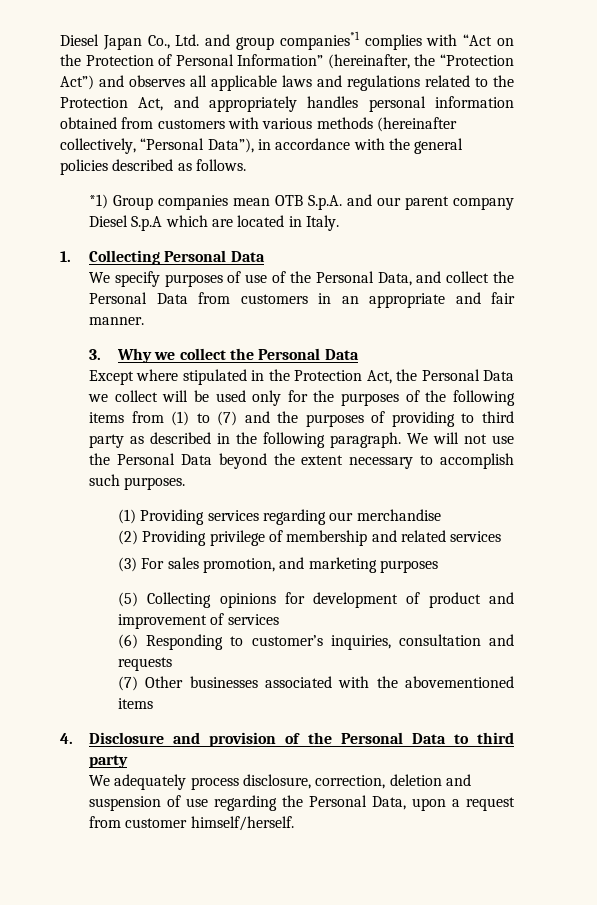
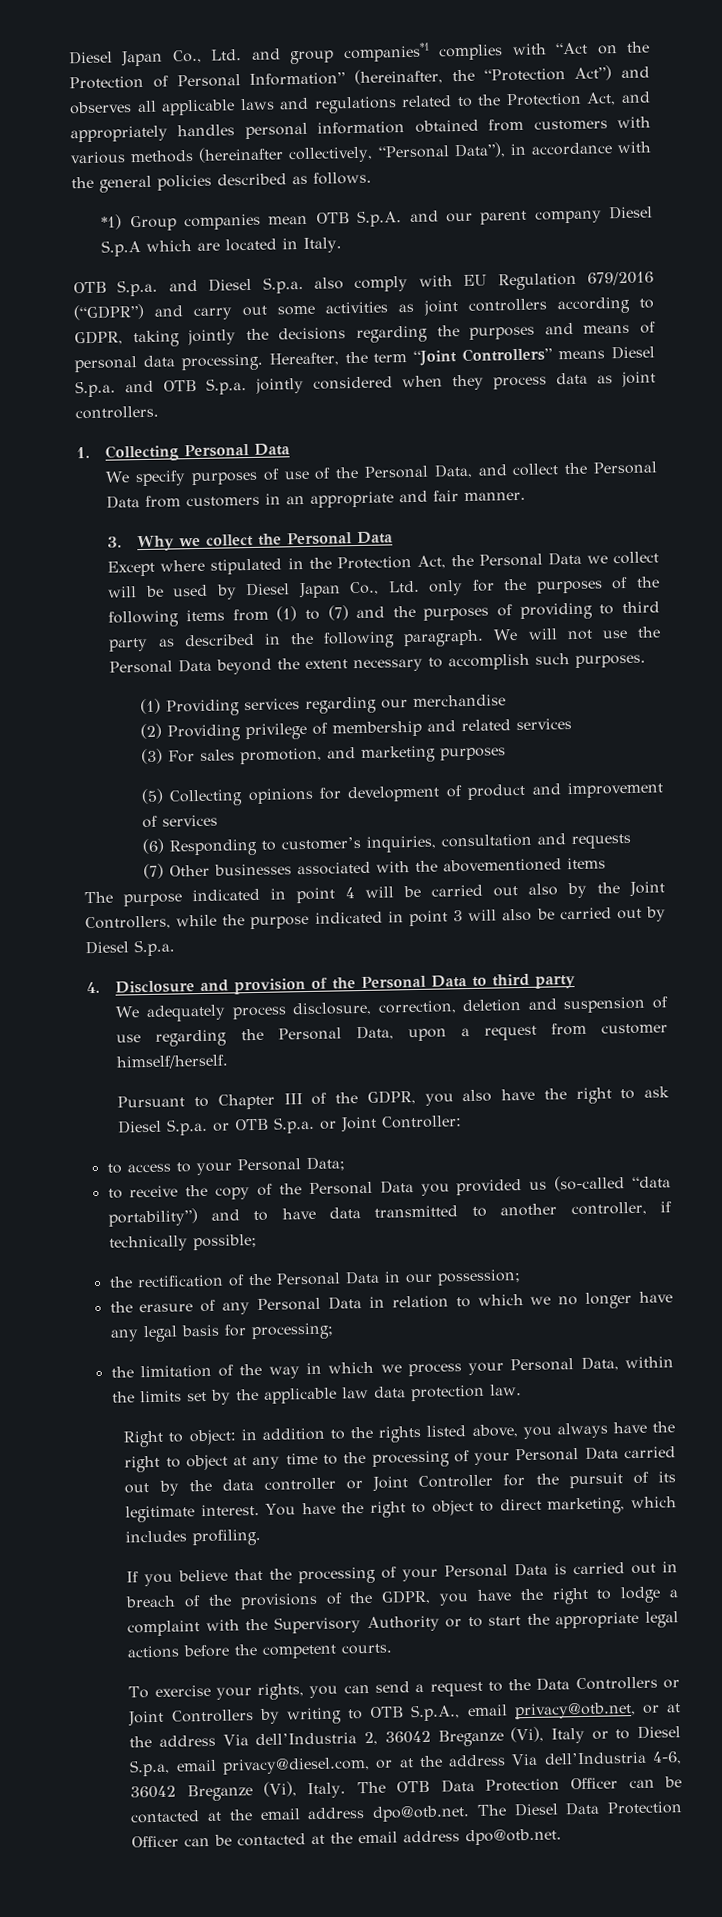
(339, 223) none -> [73,271,654,297] [73,296,654,321] [74,321,657,348] [74,345,656,373] [75,371,656,398] [75,405,159,420] // OTB S.p.a. and Diesel S.p.a. also comply with EU Regulation 679/2016 (“GDPR”) and carry out some activities as joint controllers according to GDPR, taking jointly the decisions regarding the purposes and means of personal data processing. Hereafter, the term “Joint Controllers” means Diesel S.p.a. and OTB S.p.a. jointly considered when they process data as joint controllers.
(246, 396) none -> [215,580,420,600] by Diesel Japan Co., Ltd.
(154, 703) none -> [84,881,665,907] [85,906,666,931] [85,939,175,957] // The purpose indicated in point 4 will be carried out also by the Joint Controllers, while the purpose indicated in point 3 will also be carried out by Diesel S.p.a.
(294, 823) none -> [117,1086,671,1110] [117,1115,463,1136] [106,1156,345,1176] [107,1175,672,1200] [107,1201,672,1227] [108,1234,257,1252] [108,1269,521,1289] [109,1291,673,1315] [109,1322,334,1343] [110,1356,674,1379] [111,1384,522,1405] [123,1421,675,1448] [124,1446,677,1473] [124,1471,677,1496] [125,1496,677,1523] [125,1528,262,1547] [126,1561,678,1587] [125,1586,678,1610] [127,1611,680,1637] [127,1643,393,1659] [128,1676,681,1701] [128,1702,681,1727] [129,1725,681,1748] [129,1751,683,1777] [130,1776,682,1802] [130,1801,683,1824] [131,1828,563,1848] // Pursuant to Chapter III of the GDPR, you also have the right to ask Diesel S.p.a. or OTB S.p.a. or Joint Controller: // to access to your Personal Data; // to receive the copy of the Personal Data you provided us (so-called “data portability”) and to have data transmitted to another controller, if technically possible; // the rectification of the Personal Data in our possession; // the erasure of any Personal Data in relation to which we no longer have any legal basis for processing; // the limitation of the way in which we process your Personal Data, within the limits set by the applicable law data protection law. // Right to object: in addition to the rights listed above, you always have the right to object at any time to the processing of your Personal Data carried out by the data controller or Joint Controller for the pursuit of its legitimate interest. You have the right to object to direct marketing, which includes profiling. // If you believe that the processing of your Personal Data is carried out in breach of the provisions of the GDPR, you have the right to lodge a complaint with the Supervisory Authority or to start the appropriate legal actions before the competent courts. // To exercise your rights, you can send a request to the Data Controllers or Joint Controllers by writing to OTB S.p.A., email privacy@otb.net, or at the address Via dell’Industria 2, 36042 Breganze (Vi), Italy or to Diesel S.p.a, email privacy@diesel.com, or at the address Via dell’Industria 4-6, 36042 Breganze (Vi), Italy. The OTB Data Protection Officer can be contacted at the email address dpo@otb.net. The Diesel Data Protection Officer can be contacted at the email address dpo@otb.net.

